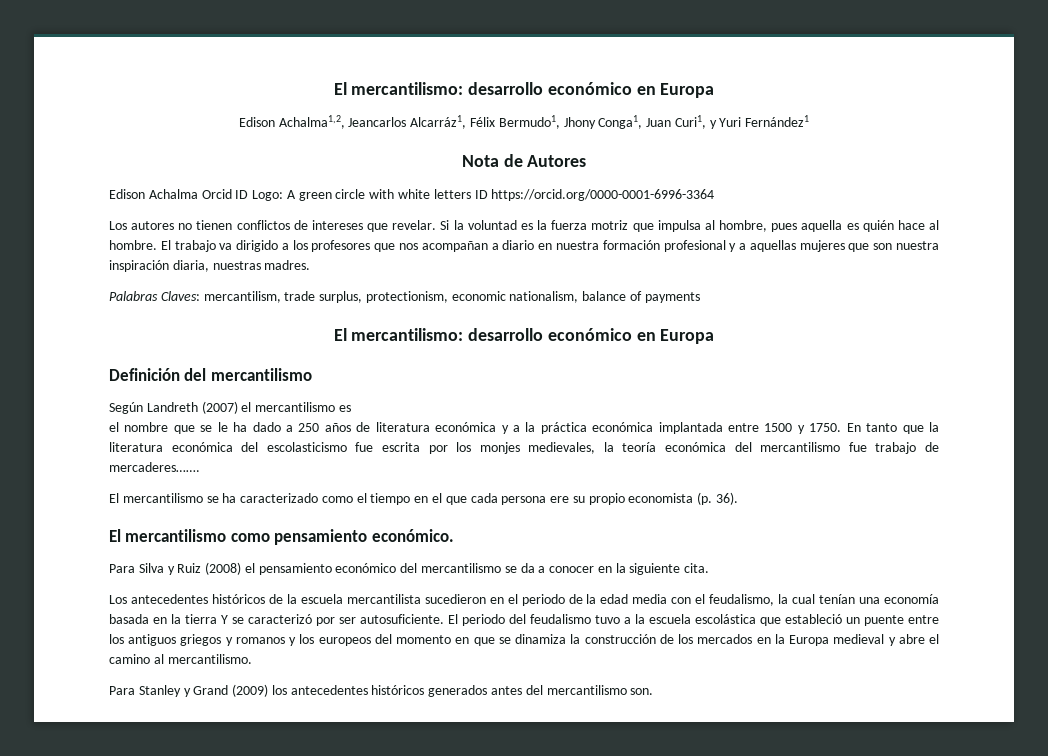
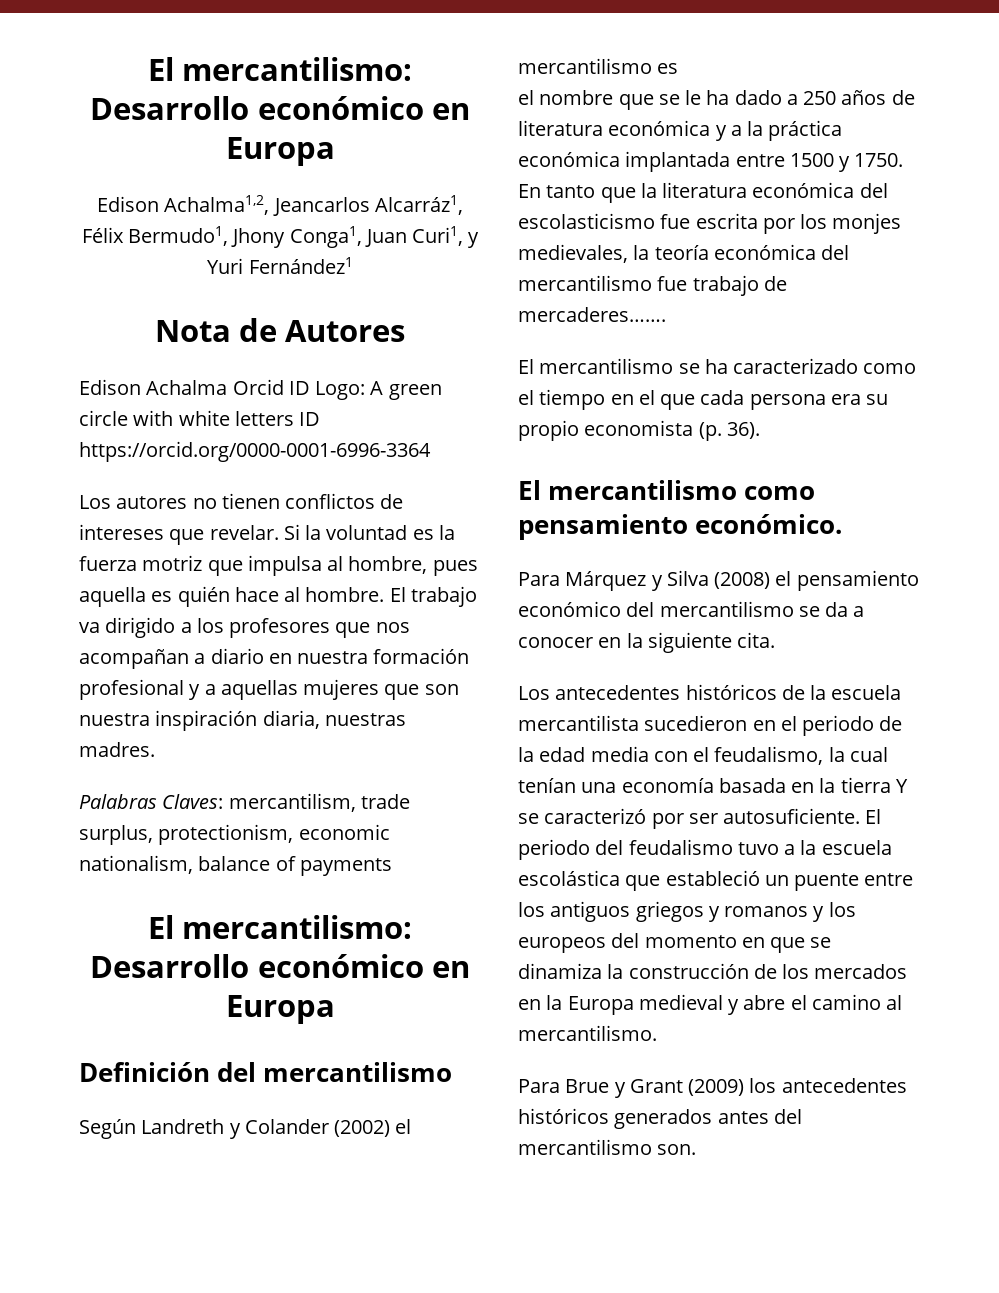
[333,82,544,95] El mercantilismo: desarrollo -> [147,57,413,81] [90,96,250,120] El mercantilismo: Desarrollo
[468,328,544,341] desarrollo -> [90,954,250,978] Desarrollo
[201,401,238,414] (2007) -> [229,1119,391,1139] y Colander (2002)
[550,496,570,503] ere -> [830,394,861,405] era
[138,563,202,575] Silva y Ruiz -> [565,570,709,591] Márquez y Silva
[138,685,229,697] Stanley y Grand -> [565,1079,683,1098] Brue y Grant

